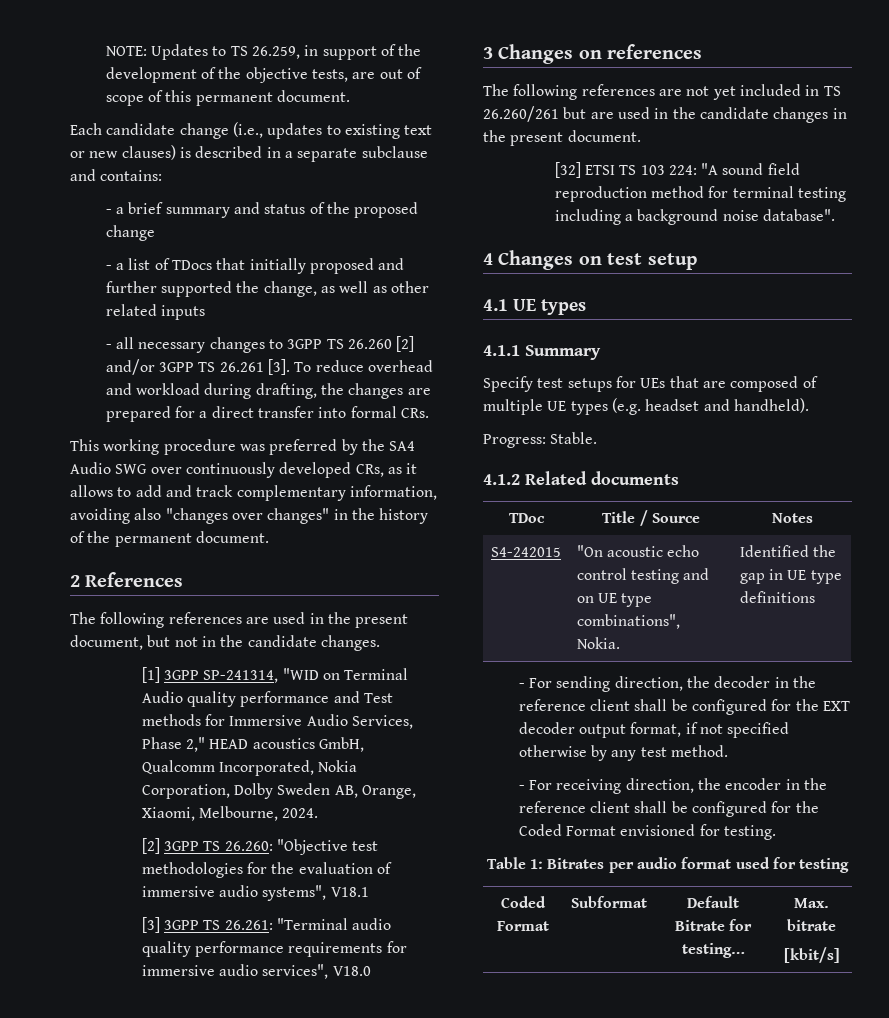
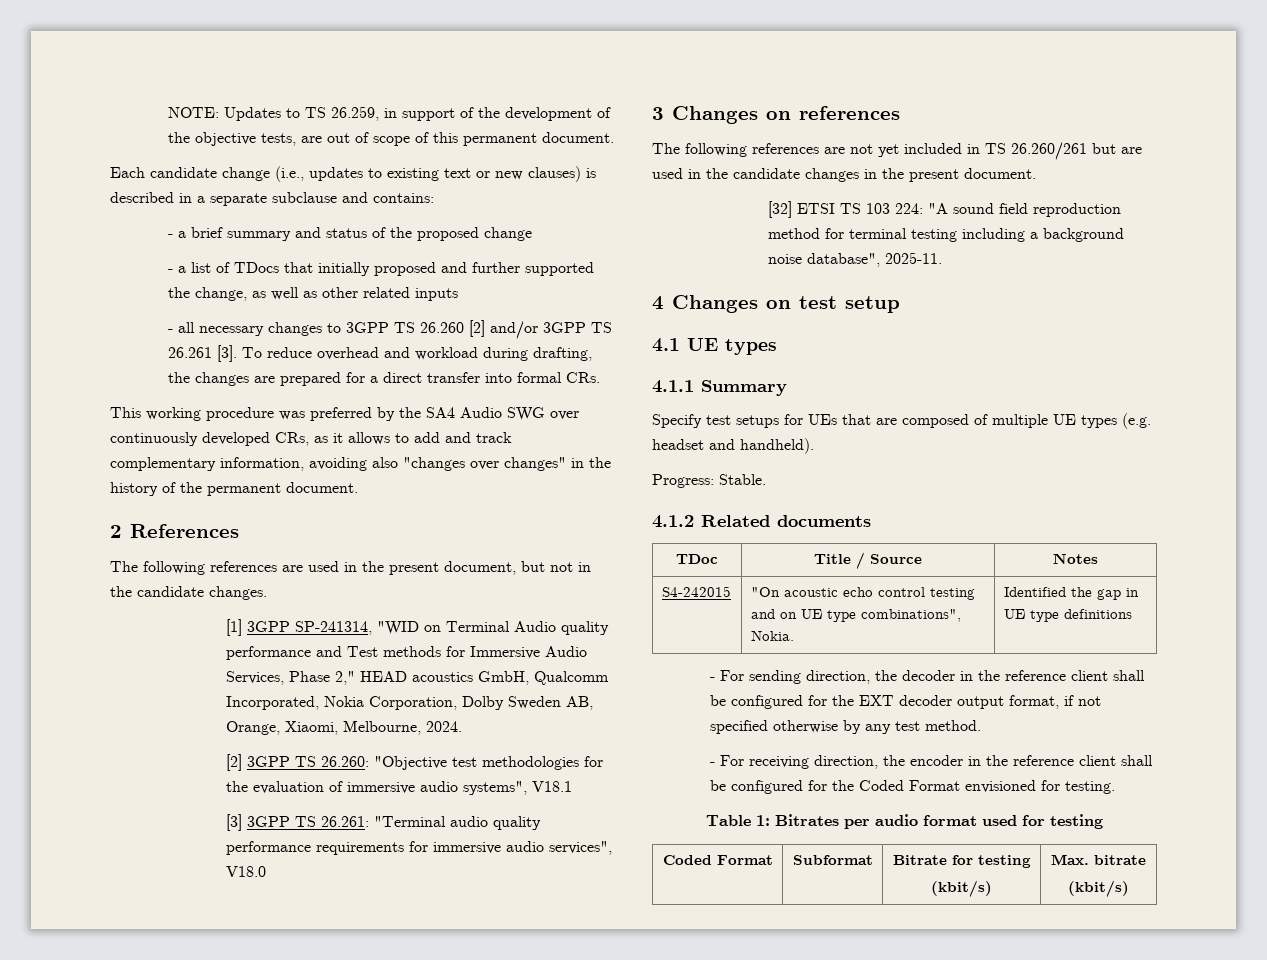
[762,209,835,221] database". -> [807,252,943,267] database", 2025-11.
[687,896,739,908] Default -> (873, 860) none
[681,943,745,958] testing… -> [977,855,1031,868] [931,880,992,897] testing // (kbit/s)
[783,947,840,963] [kbit/s] -> [1068,880,1129,897] (kbit/s)

